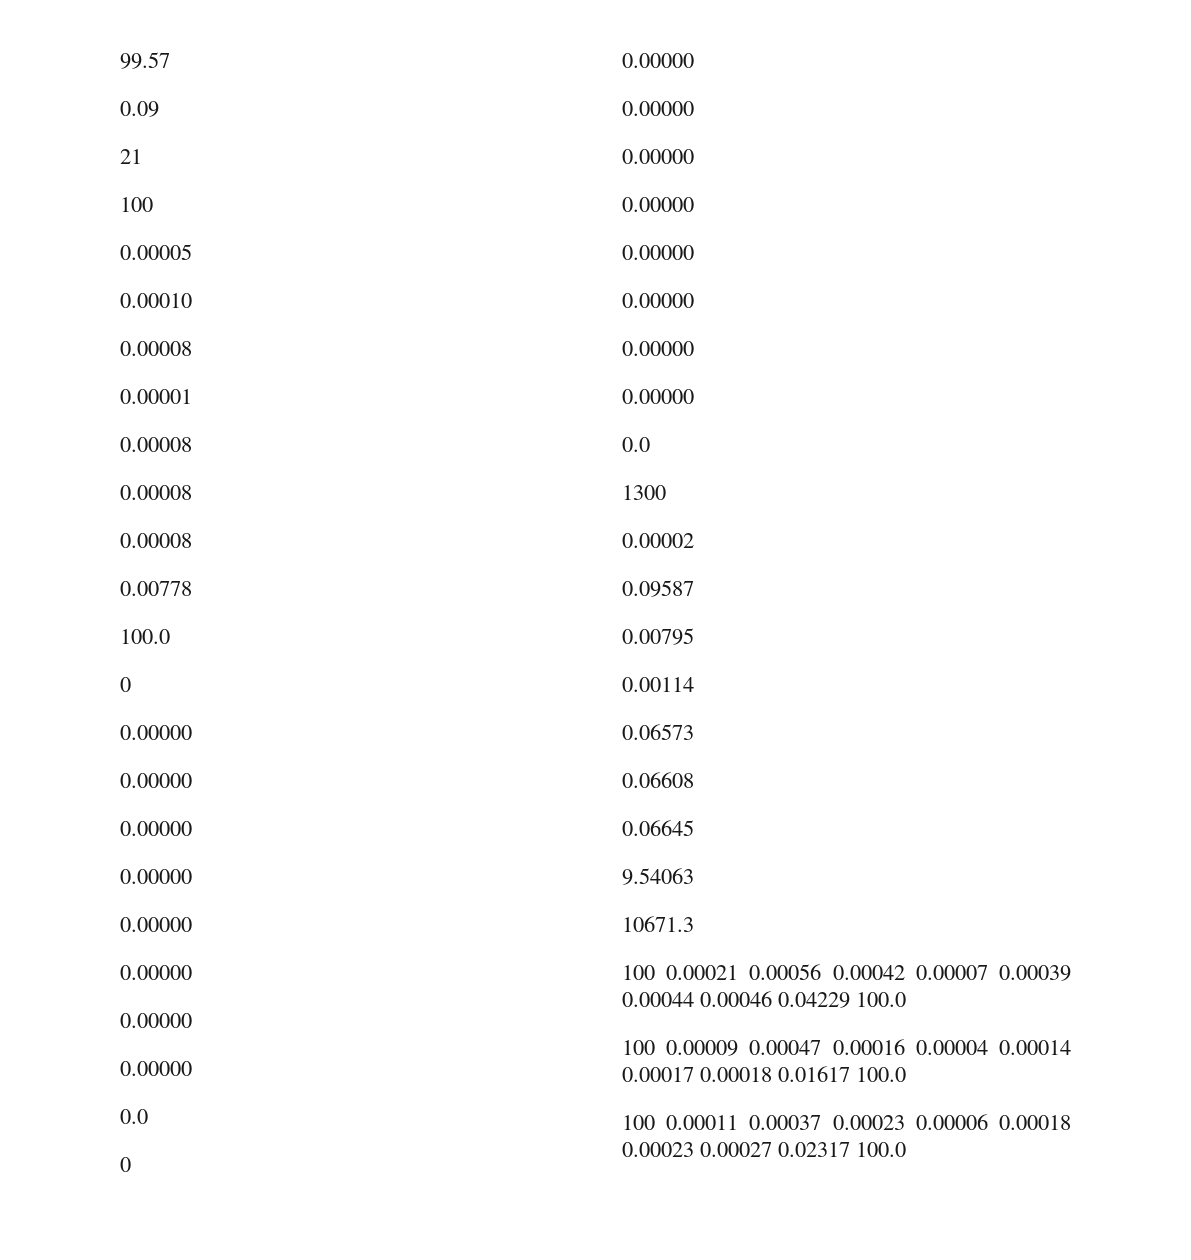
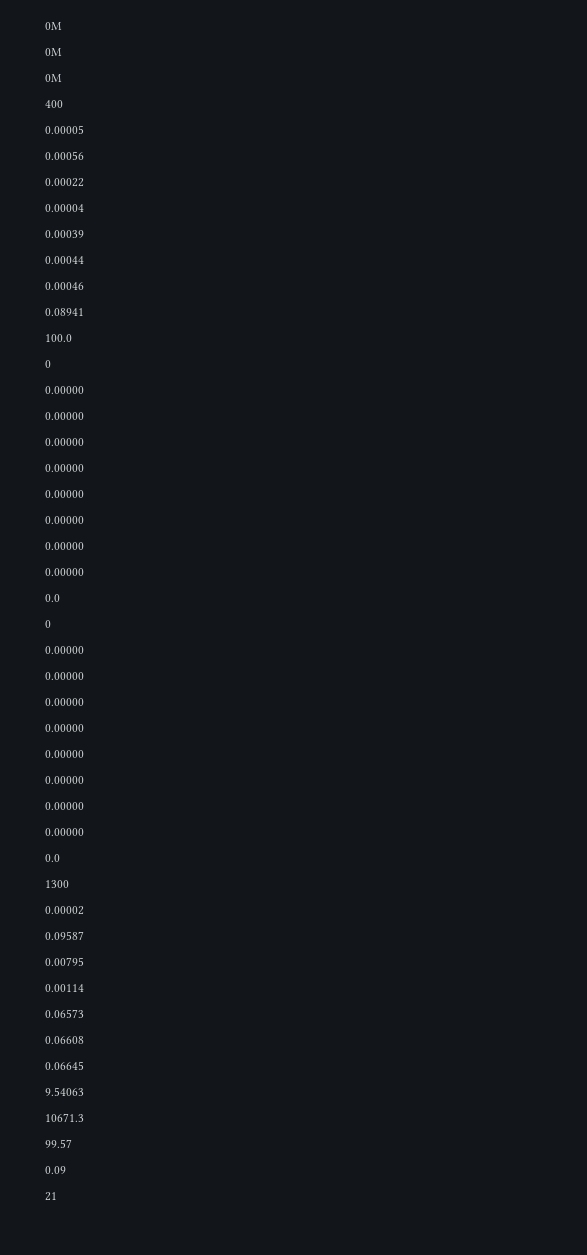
[120,52,170,69] [120,101,159,117] [120,149,142,164] [120,197,153,212] [120,244,192,260] [120,293,192,308] [120,341,192,356] [120,389,192,404] [120,437,192,452] [120,485,192,500] [120,533,192,548] [120,581,192,596] 99.57 // 0.09 // 21 // 100 // 0.00005 // 0.00010 // 0.00008 // 0.00001 // 0.00008 // 0.00008 // 0.00008 // 0.00778 -> [45,22,62,30] [45,48,62,56] [45,74,62,82] [45,100,63,108] [45,125,84,134] [45,151,84,160] [45,178,84,187] [45,204,84,212] [45,230,84,238] [45,256,84,264] [45,282,84,290] [45,308,84,316] 0M // 0M // 0M // 400 // 0.00005 // 0.00056 // 0.00022 // 0.00004 // 0.00039 // 0.00044 // 0.00046 // 0.08941
[622,964,1071,981] [622,991,907,1008] [622,1039,1071,1056] [622,1066,907,1082] [622,1114,1071,1130] [622,1142,907,1157] 100 0.00021 0.00056 0.00042 0.00007 0.00039 0.00044 0.00046 0.04229 100.0 // 100 0.00009 0.00047 0.00016 0.00004 0.00014 0.00017 0.00018 0.01617 100.0 // 100 0.00011 0.00037 0.00023 0.00006 0.00018 0.00023 0.00027 0.02317 100.0 -> [45,1139,72,1148] [45,1166,66,1174] [45,1192,57,1201] 99.57 // 0.09 // 21

